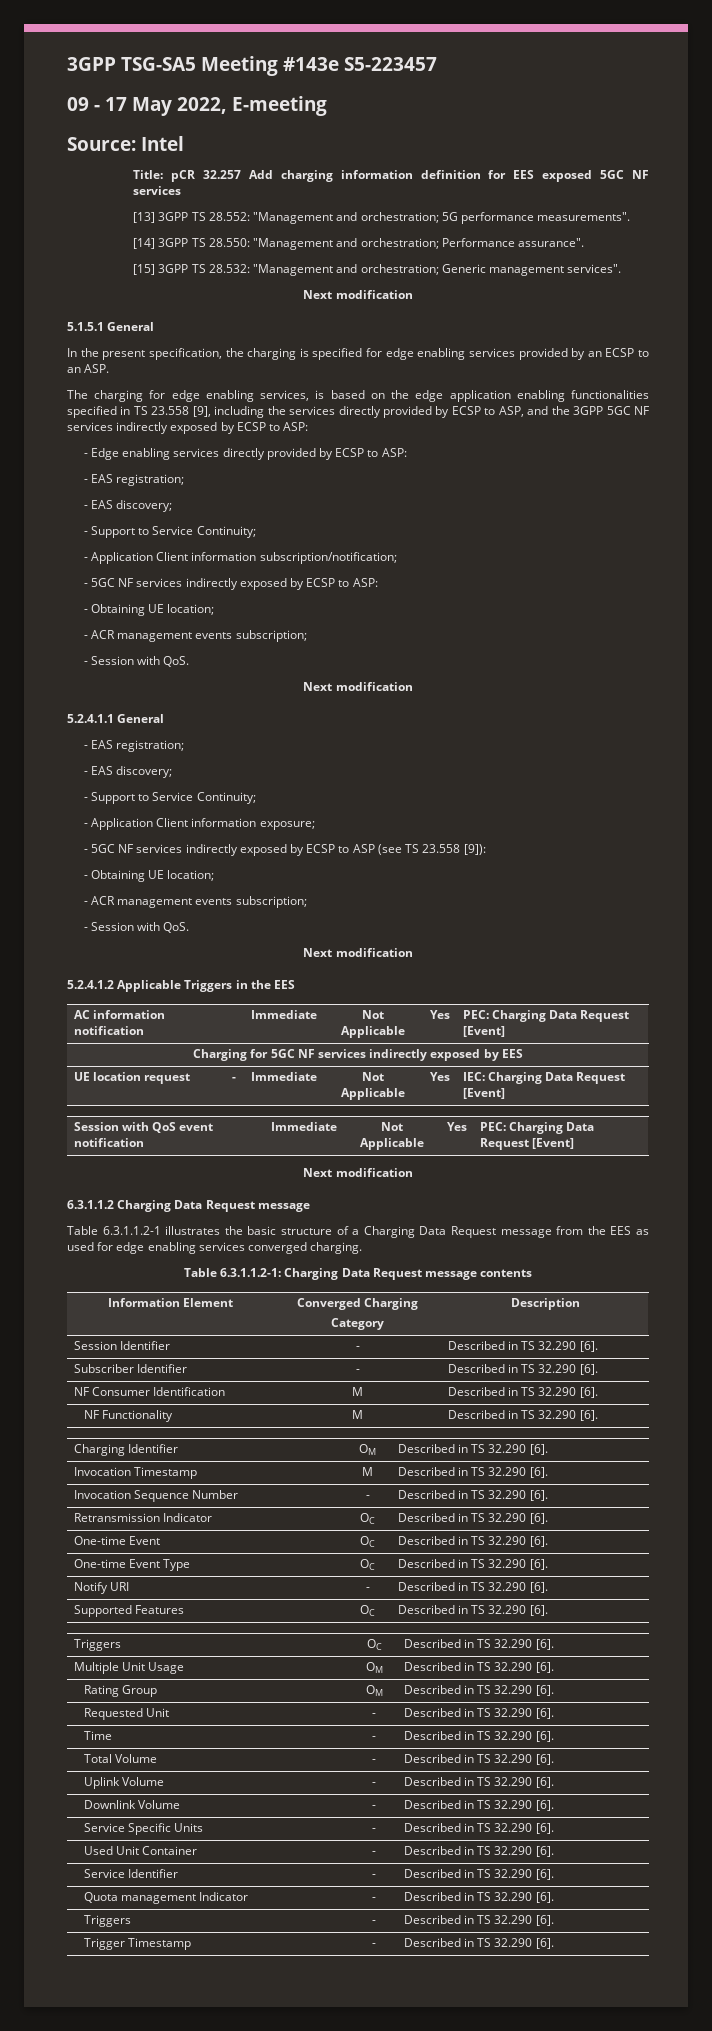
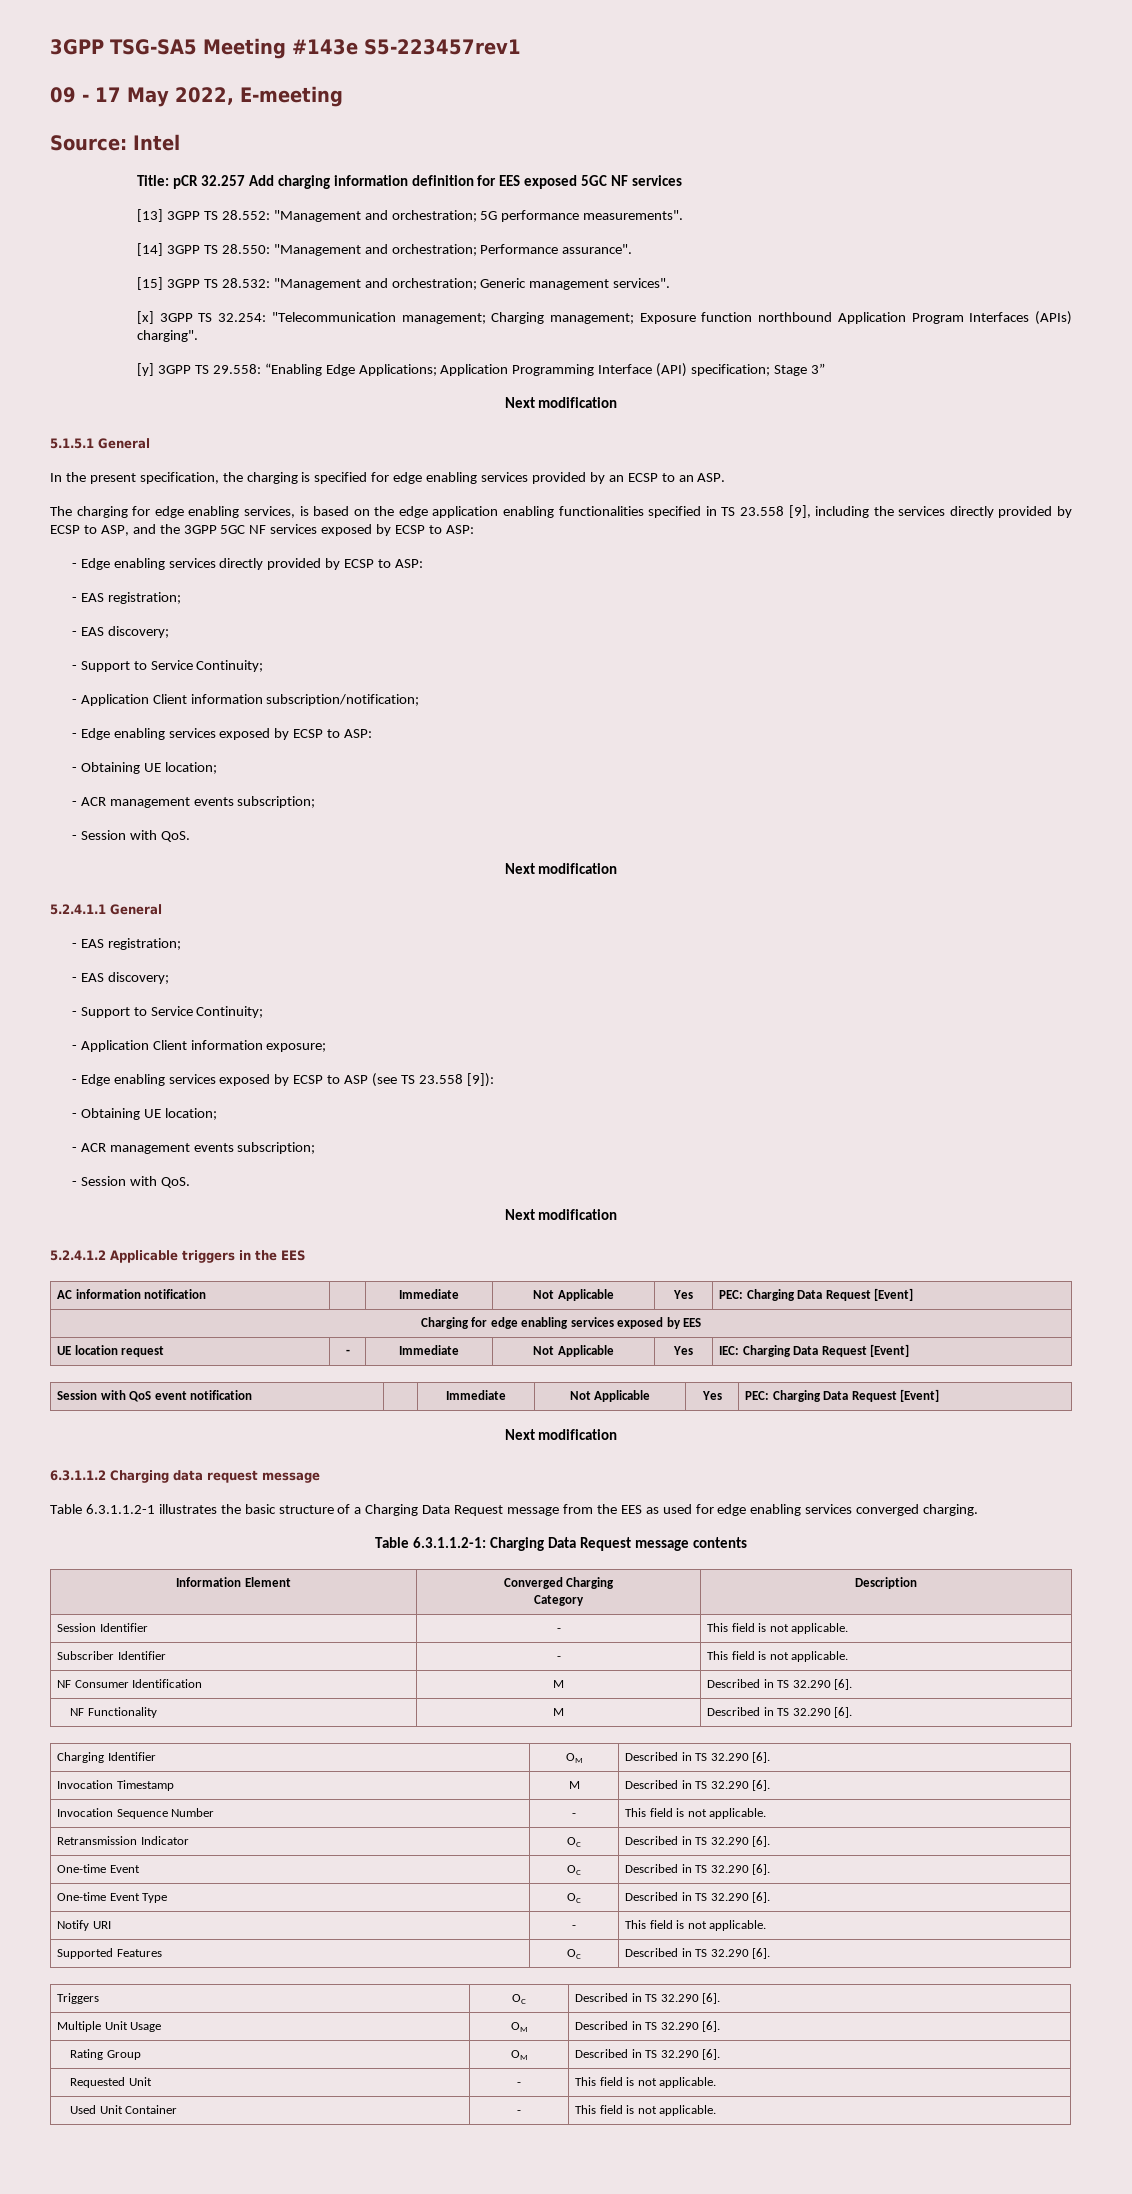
[344,57,437,71] S5-223457 -> [364,39,521,55] S5-223457rev1
(622, 268) none -> [137,311,1073,325] [137,330,199,342] [137,363,825,377] // [x] 3GPP TS 32.254: "Telecommunication management; Charging management; Exposure function northbound Application Program Interfaces (APIs) charging". // [y] 3GPP TS 29.558: “Enabling Edge Applications; Application Programming Interface (API) specification; Stage 3”
[116,422,169,434] indirectly -> (318, 529) none
[90,578,238,590] 5GC NF services indirectly -> [80,728,216,740] Edge enabling services
[90,844,238,856] 5GC NF services indirectly -> [80,1074,216,1086] Edge enabling services
[184,980,233,992] Triggers -> [182,1250,235,1263] triggers
[270,1049,428,1061] 5GC NF services indirectly -> [490,1317,614,1329] edge enabling services
[174,1200,255,1212] Data Request -> [173,1470,258,1483] data request
[447,1341,598,1352] [73,1364,187,1373] [355,1369,360,1373] [447,1364,598,1375] Described in TS 32.290 [6]. // Subscriber Identifier | - | Described in TS 32.290 [6]. -> [707,1623,849,1634] [57,1651,166,1660] [556,1656,561,1660] [707,1651,849,1662] This field is not applicable. // Subscriber Identifier | - | This field is not applicable.
[397,1490,548,1501] Described in TS 32.290 [6]. -> [625,1808,767,1819] This field is not applicable.
[397,1582,548,1593] Described in TS 32.290 [6]. -> [625,1920,767,1931] This field is not applicable.
[403,1708,554,1719] [83,1731,112,1740] [372,1736,376,1740] [403,1731,554,1742] [83,1754,157,1763] [372,1759,376,1763] [403,1754,554,1765] [83,1777,164,1789] [372,1782,376,1786] [403,1777,554,1788] [83,1800,180,1809] [372,1805,376,1809] [403,1800,554,1811] [83,1823,204,1835] [372,1828,376,1832] [403,1823,554,1834] [83,1846,198,1855] [372,1851,376,1855] [403,1846,554,1857] [83,1869,178,1878] [372,1874,376,1878] [403,1869,554,1880] [83,1892,249,1904] [372,1897,376,1901] [403,1892,554,1903] [83,1915,131,1927] [372,1920,376,1924] [403,1915,554,1926] [83,1938,191,1950] [372,1943,376,1947] [403,1938,554,1949] Described in TS 32.290 [6]. // Time | - | Described in TS 32.290 [6]. // Total Volume | - | Described in TS 32.290 [6]. // Uplink Volume | - | Described in TS 32.290 [6]. // Downlink Volume | - | Described in TS 32.290 [6]. // Service Specific Units | - | Described in TS 32.290 [6]. // Used Unit Container | - | Described in TS 32.290 [6]. // Service Identifier | - | Described in TS 32.290 [6]. // Quota management Indicator | - | Described in TS 32.290 [6]. // Triggers | - | Described in TS 32.290 [6]. // Trigger Timestamp | - | Described in TS 32.290 [6]. -> [575,2077,717,2088] [70,2105,178,2114] [517,2110,521,2114] [575,2105,717,2116] This field is not applicable. // Used Unit Container | - | This field is not applicable.

